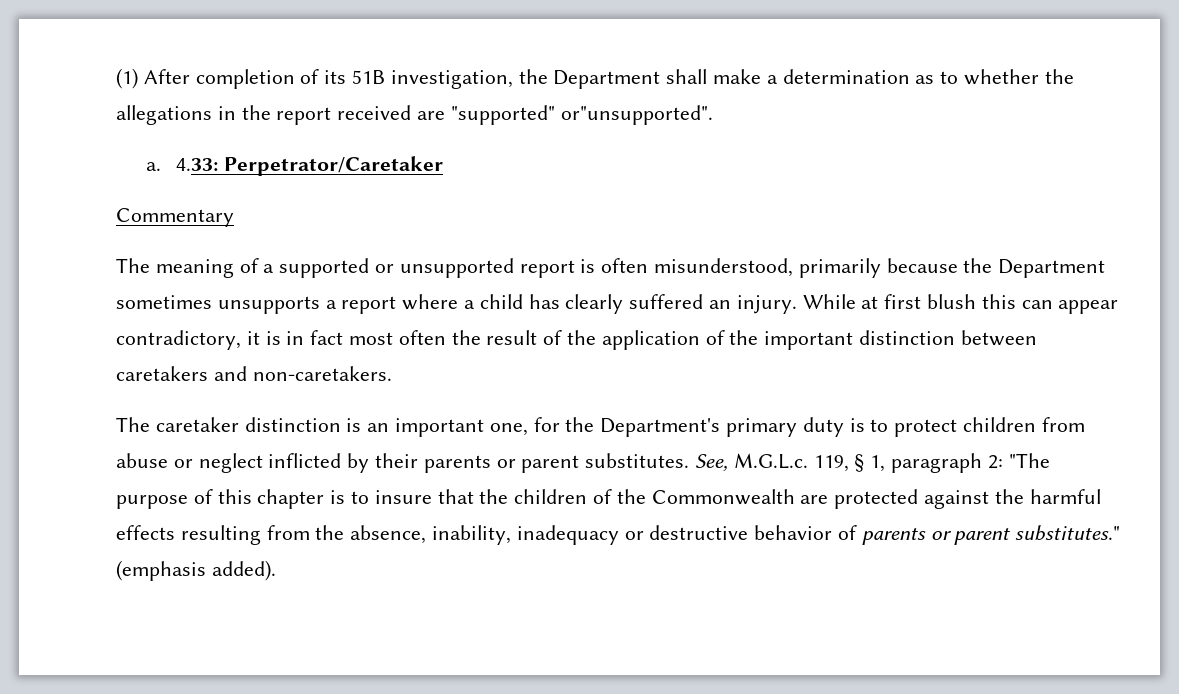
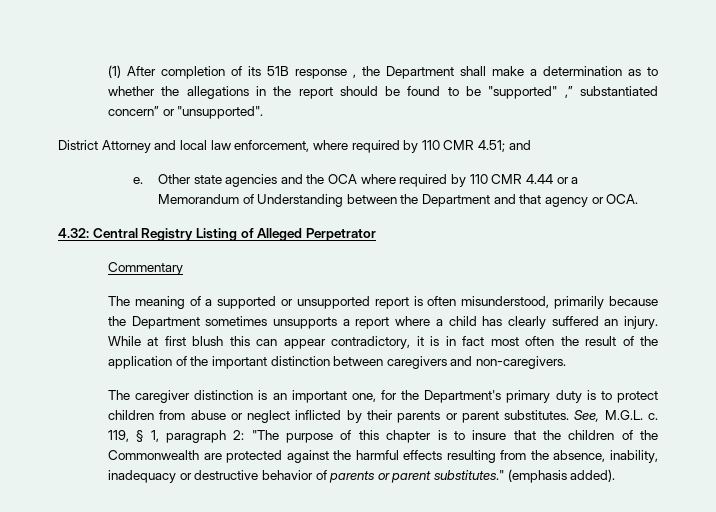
[390,70,513,89] investigation, -> [294,69,356,79] response ,
[337,105,713,125] [145,156,443,176] received are "supported" or"unsupported". // a. 4.33: Perpetrator/Caretaker -> [339,86,658,99] [107,106,264,119] [58,140,531,153] [132,174,579,187] [157,194,639,207] [58,228,376,241] should be found to be "supported" ,” substantiated concern” or "unsupported". // District Attorney and local law enforcement, where required by 110 CMR 4.51; and // e. Other state agencies and the OCA where required by 110 CMR 4.44 or a Memorandum of Understanding between the Department and that agency or OCA. // 4.32: Central Registry Listing of Alleged Perpetrator
[115,366,392,381] [115,417,239,432] caretakers and non-caretakers. // The caretaker -> [386,356,567,369] [107,390,191,403] caregivers and non-caregivers. // The caregiver
[733,453,808,469] M.G.L.c. -> [604,410,659,420] M.G.L. c.

